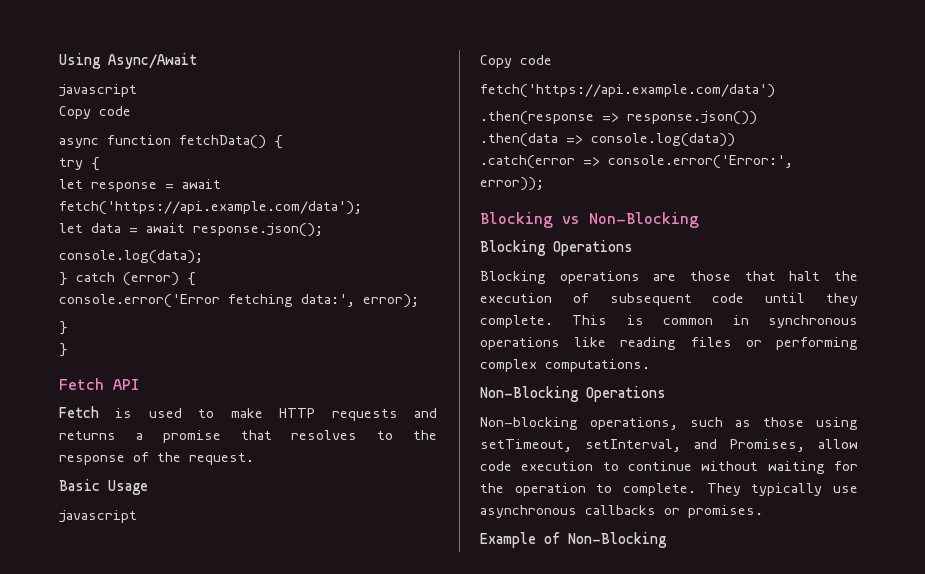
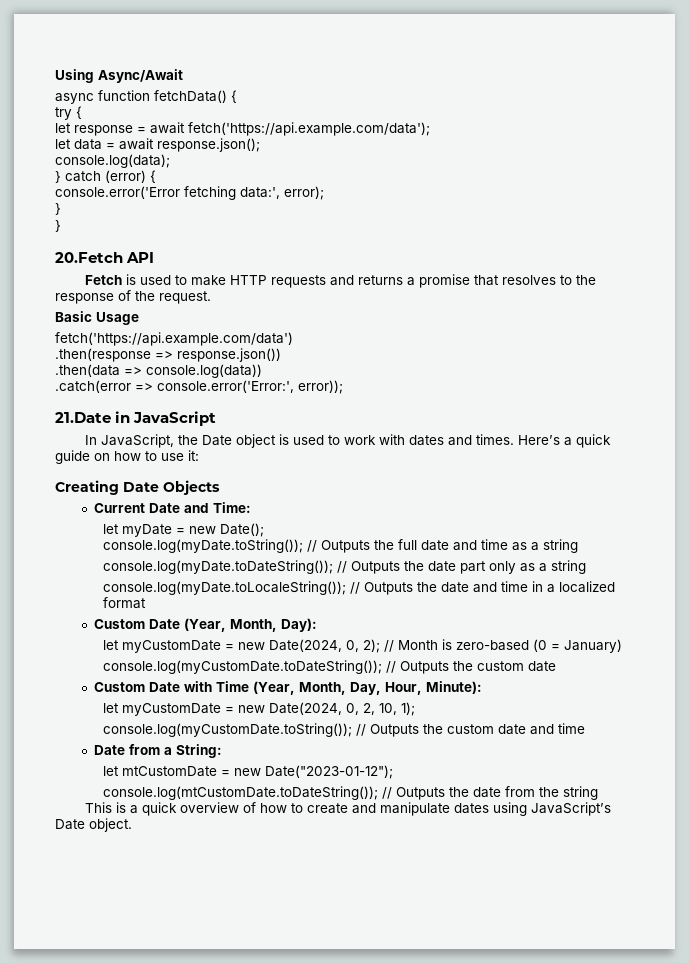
[59,84,137,97] [59,106,131,119] // javascript // Copy code -> (183, 76) none
[59,378,104,390] Fetch -> [55,252,123,263] 20.Fetch
[59,510,137,523] [480,55,552,68] // javascript // Copy code -> (139, 318) none
[480,212,699,228] [480,240,633,256] [480,271,858,284] [480,293,858,306] [480,315,858,328] [480,337,858,350] [480,359,650,372] [480,386,666,402] [480,417,858,430] [480,439,858,452] [480,461,858,474] [480,483,858,496] [480,505,763,518] [480,532,667,548] Blocking vs Non-Blocking // Blocking Operations // Blocking operations are those that halt the execution of subsequent code until they complete. This is common in synchronous operations like reading files or performing complex computations. // Non-Blocking Operations // Non-blocking operations, such as those using setTimeout, setInterval, and Promises, allow code execution to continue without waiting for the operation to complete. They typically use asynchronous callbacks or promises. // Example of Non-Blocking -> [55,411,217,426] [84,434,611,448] [55,450,199,464] [55,480,220,495] [94,502,252,513] [103,523,265,537] [103,539,579,553] [103,560,587,574] [103,581,616,595] [103,597,147,609] [94,618,318,632] [103,639,623,653] [103,660,557,674] [94,681,483,695] [103,702,416,716] [103,723,586,737] [94,744,223,758] [103,765,394,779] [103,786,599,800] [84,802,611,816] [55,818,132,832] 21.Date in JavaScript // In JavaScript, the Date object is used to work with dates and times. Here’s a quick guide on how to use it: // Creating Date Objects // Current Date and Time: // let myDate = new Date(); // console.log(myDate.toString()); // Outputs the full date and time as a string // console.log(myDate.toDateString()); // Outputs the date part only as a string // console.log(myDate.toLocaleString()); // Outputs the date and time in a localized format // Custom Date (Year, Month, Day): // let myCustomDate = new Date(2024, 0, 2); // Month is zero-based (0 = January) // console.log(myCustomDate.toDateString()); // Outputs the custom date // Custom Date with Time (Year, Month, Day, Hour, Minute): // let myCustomDate = new Date(2024, 0, 2, 10, 1); // console.log(myCustomDate.toString()); // Outputs the custom date and time // Date from a String: // let mtCustomDate = new Date("2023-01-12"); // console.log(mtCustomDate.toDateString()); // Outputs the date from the string // This is a quick overview of how to create and manipulate dates using JavaScript’s Date object.

